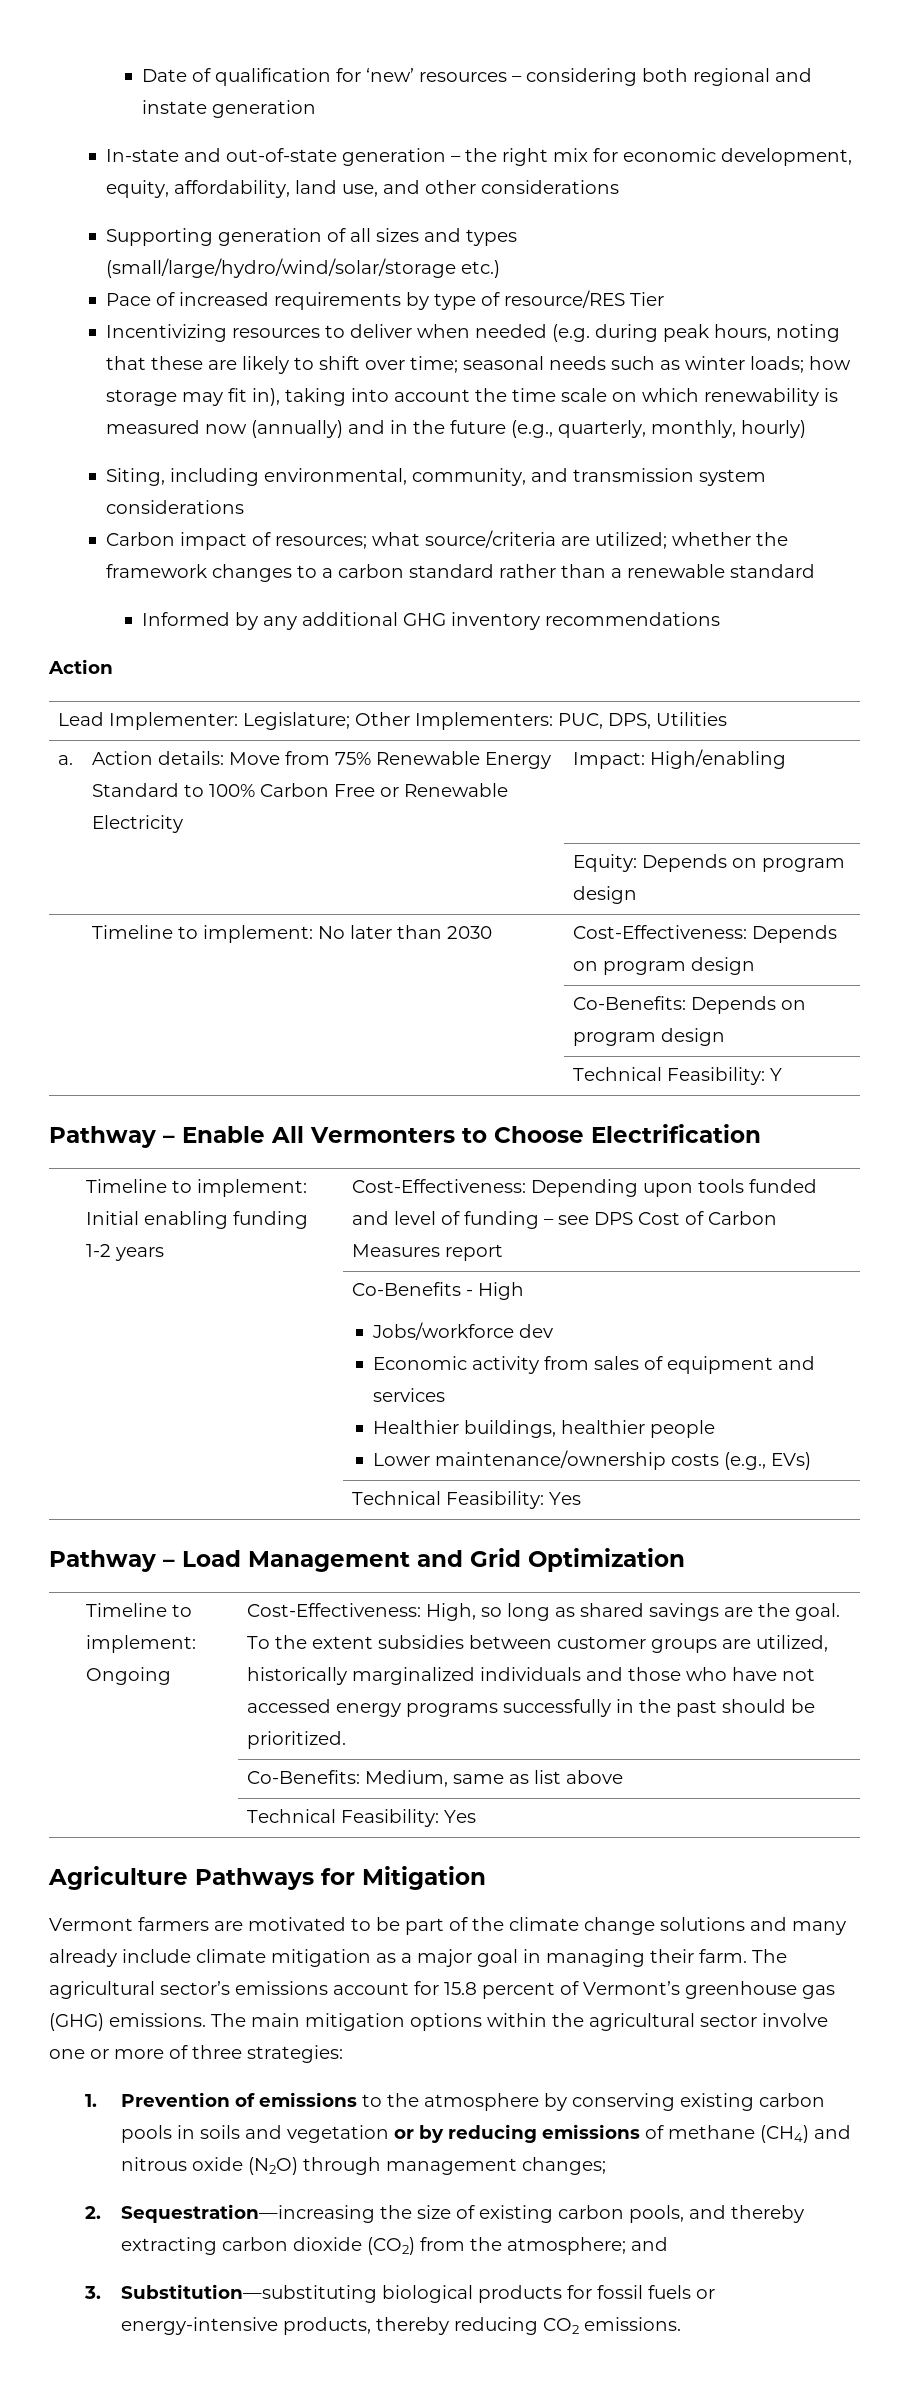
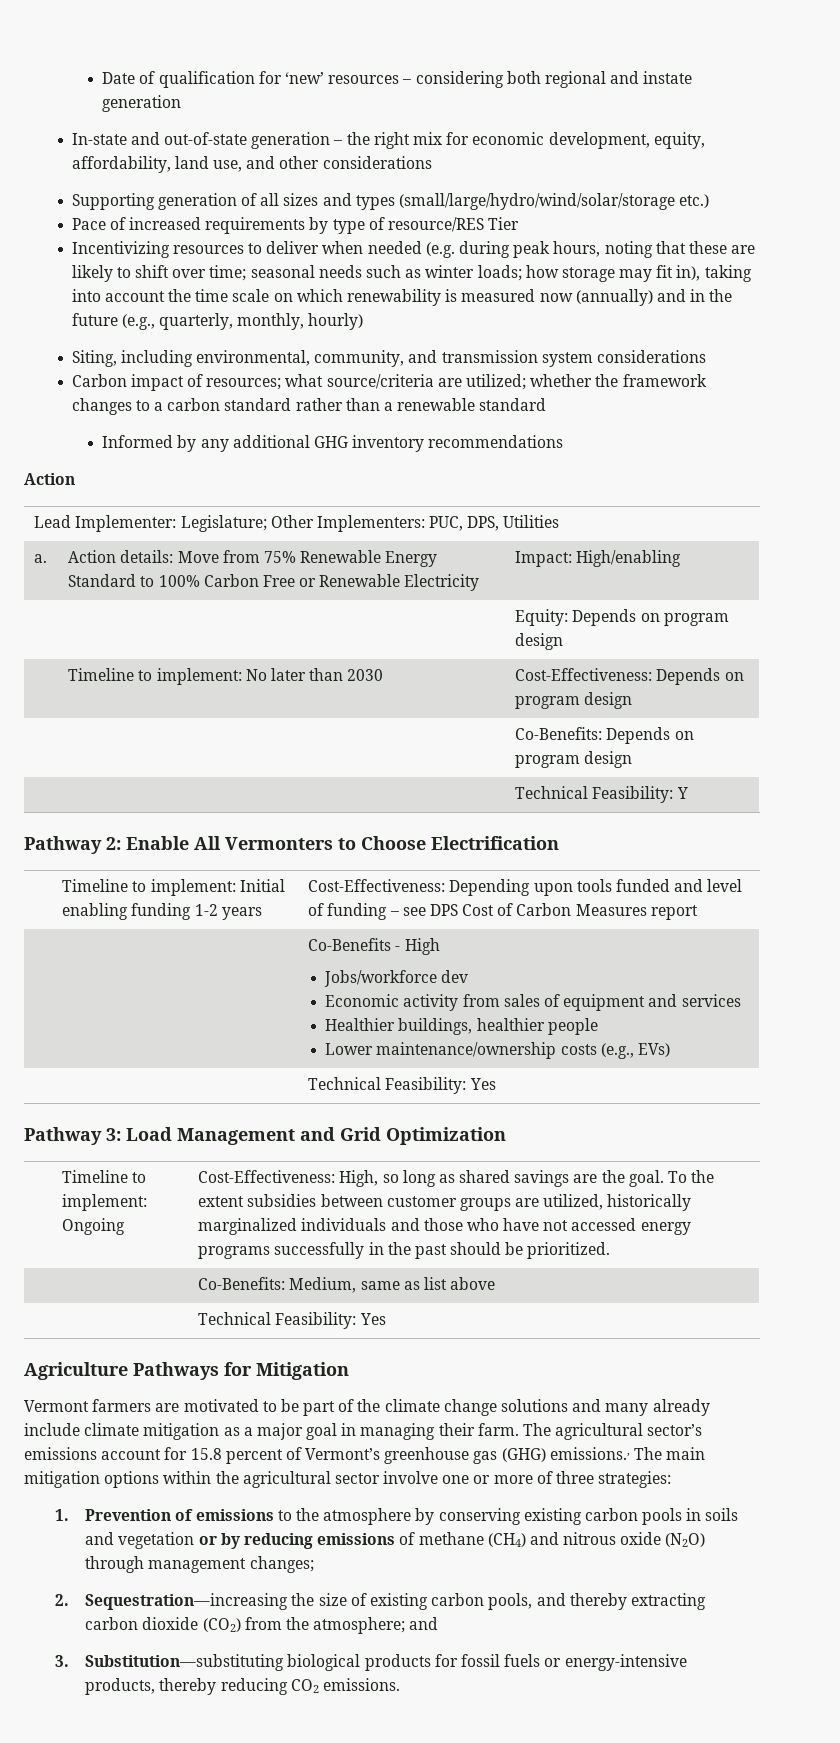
[163,1135,175,1143] – -> [106,837,121,850] 2:
[163,1559,175,1567] – -> [106,1128,121,1141] 3:
[109,2013,206,2027] emissions. -> [549,1447,630,1460] emissions.,

